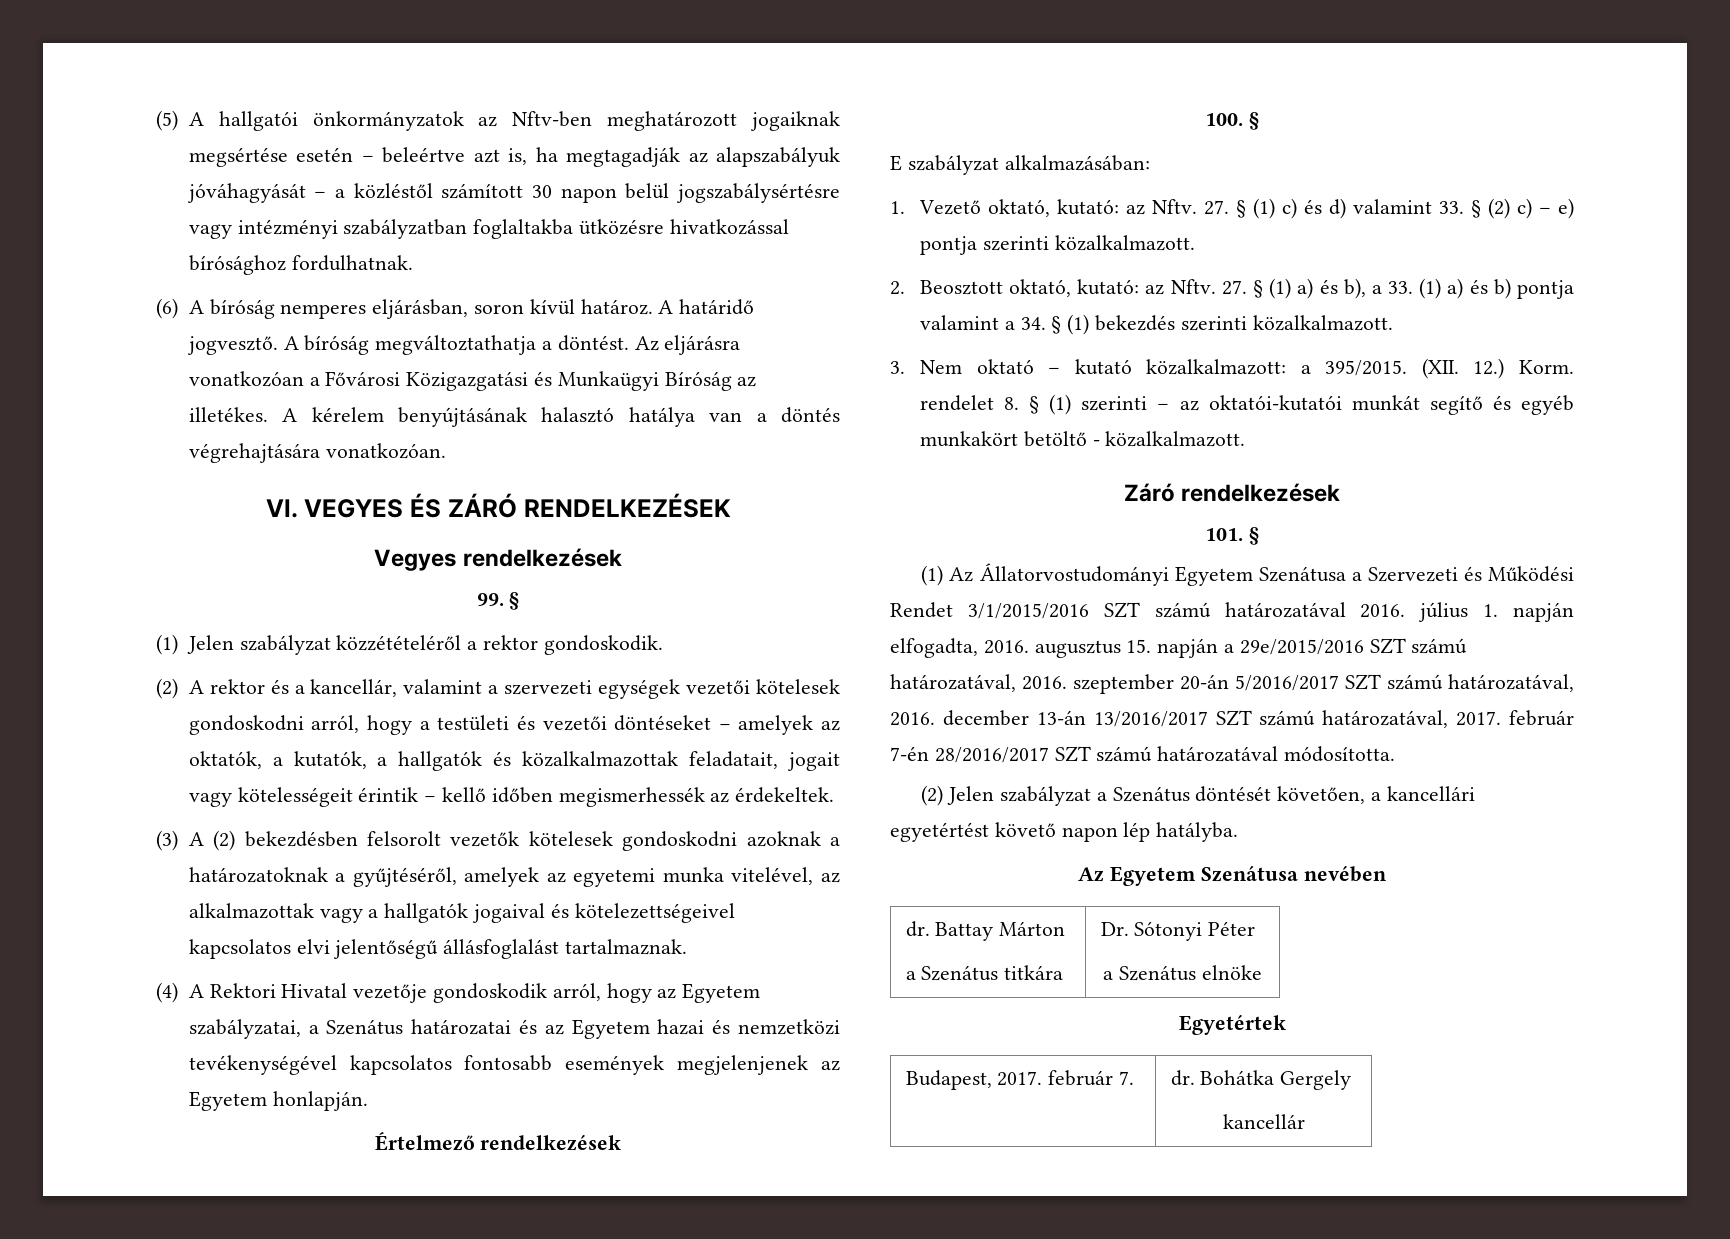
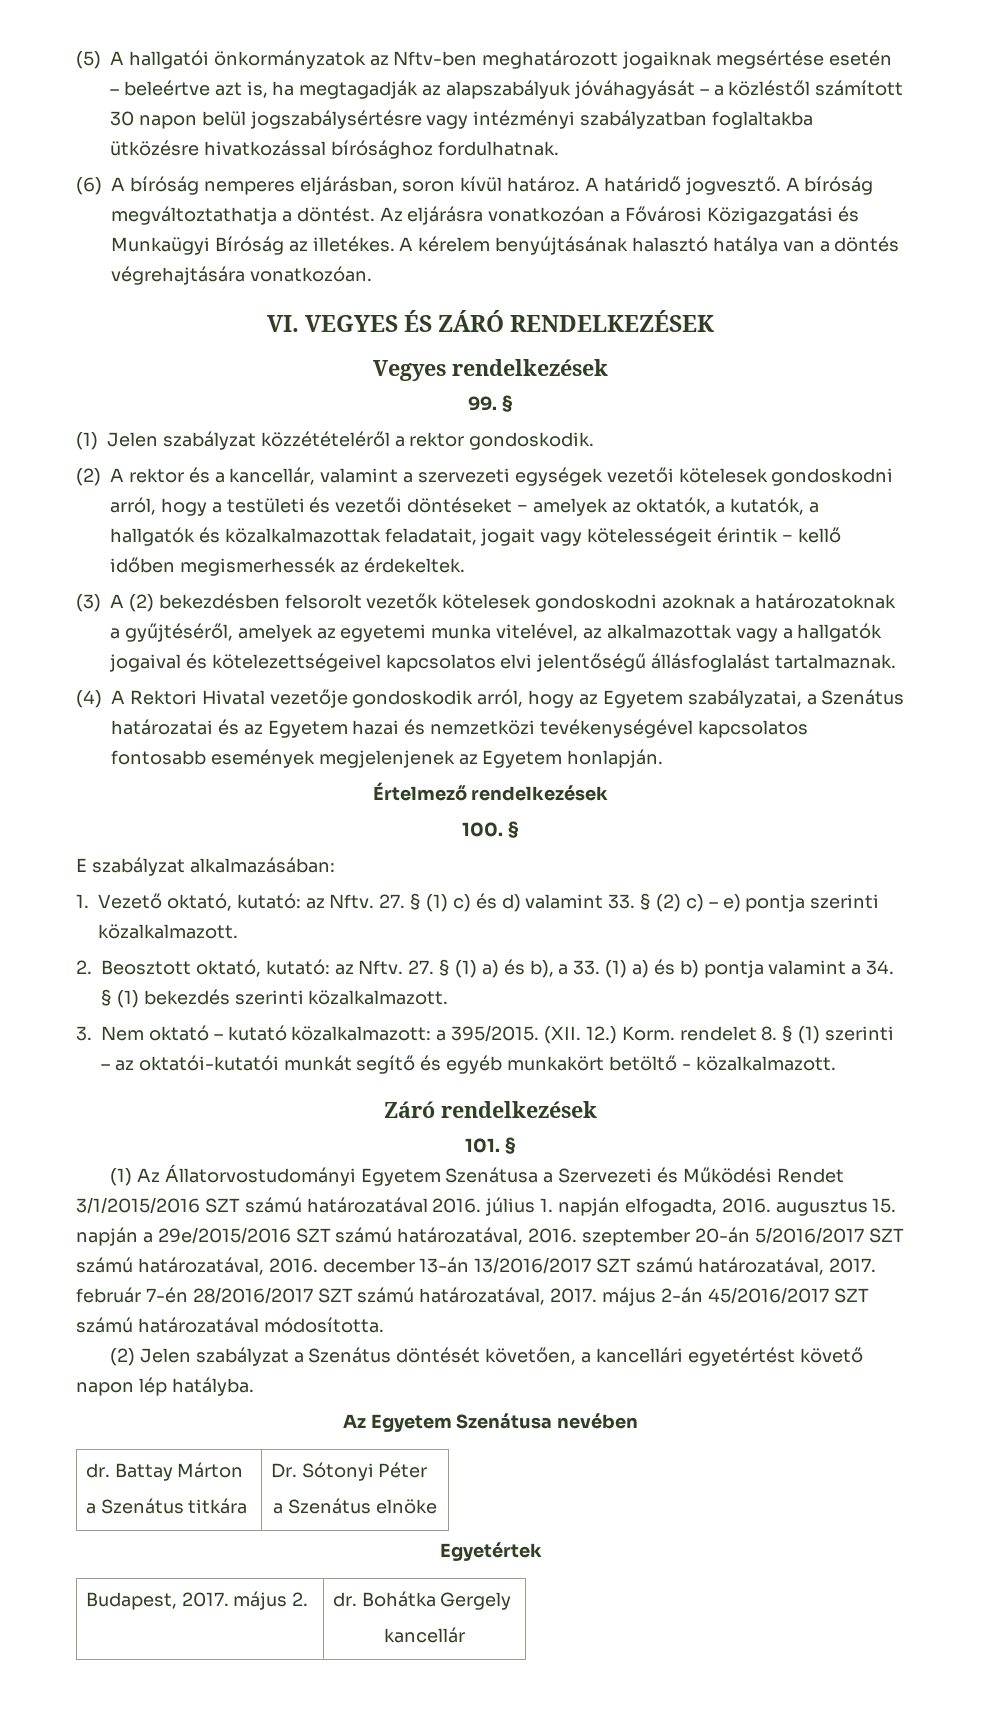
(1153, 754) none -> [419,1287,869,1306] [76,1317,133,1333] határozatával, 2017. május 2-án 45/2016/2017 SZT számú
[1048,1070,1134,1086] február 7. -> [233,1591,309,1610] május 2.

